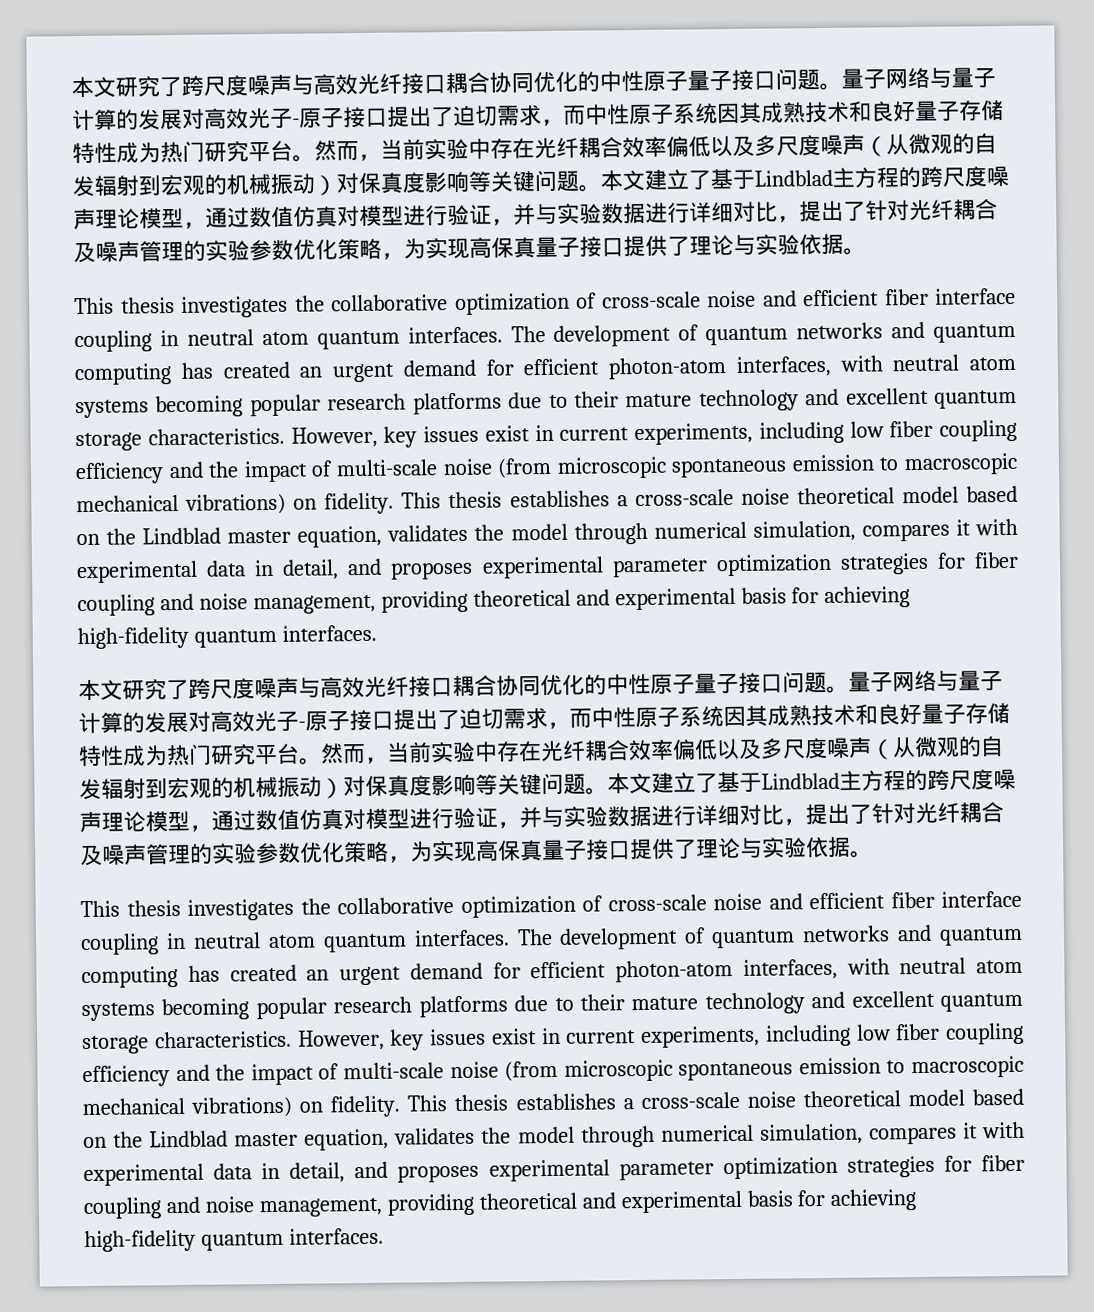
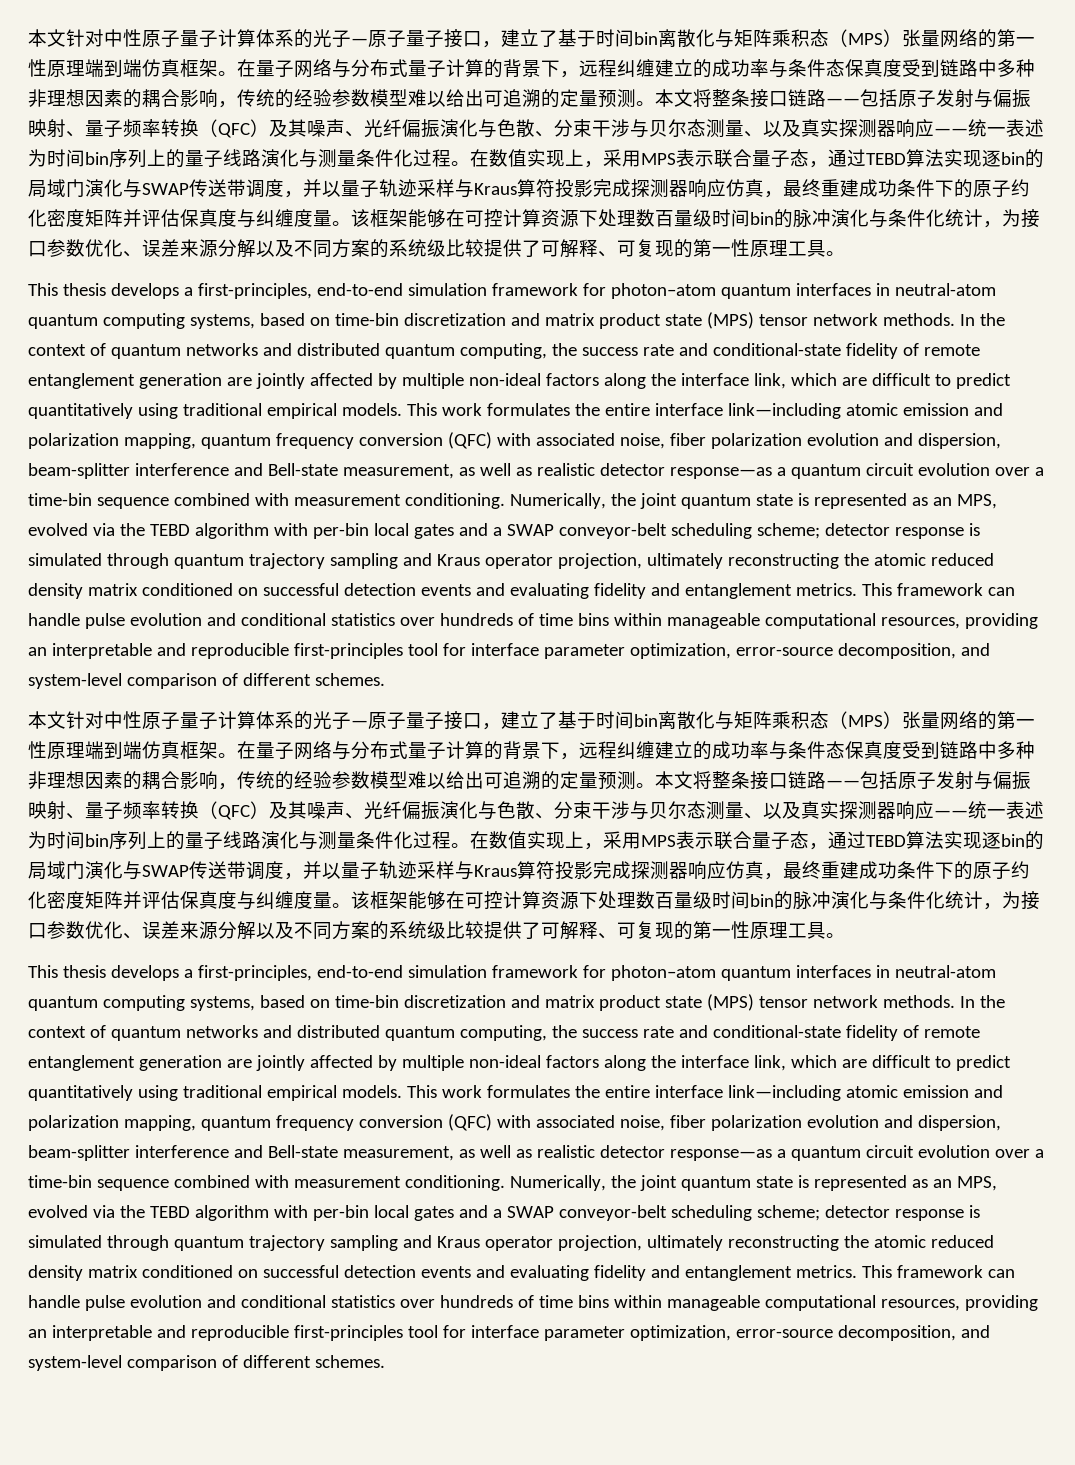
[71,67,996,98] [72,100,1004,132] [72,133,997,164] [72,165,1009,197] [73,198,998,231] [73,233,866,264] [74,287,1016,318] [74,321,1016,353] [74,354,1016,386] [75,387,1017,419] [75,419,1017,452] [75,452,1019,485] [76,485,1019,515] [76,518,1019,548] [76,551,1020,584] [77,586,911,617] [77,624,377,650] [78,670,1003,701] [78,702,1010,735] [78,736,1004,767] [79,768,1016,800] [79,801,1004,834] [80,836,873,867] [80,890,1022,921] [80,924,1023,956] [81,957,1023,989] [81,990,1023,1022] [82,1022,1024,1055] [82,1055,1025,1088] [82,1088,1025,1118] [83,1121,1026,1151] [83,1154,1026,1187] [83,1189,918,1220] [84,1227,384,1253] 本文研究了跨尺度噪声与高效光纤接口耦合协同优化的中性原子量子接口问题。量子网络与量子计算的发展对高效光子-原子接口提出了迫切需求，而中性原子系统因其成熟技术和良好量子存储特性成为热门研究平台。然而，当前实验中存在光纤耦合效率偏低以及多尺度噪声（从微观的自发辐射到宏观的机械振动）对保真度影响等关键问题。本文建立了基于Lindblad主方程的跨尺度噪声理论模型，通过数值仿真对模型进行验证，并与实验数据进行详细对比，提出了针对光纤耦合及噪声管理的实验参数优化策略，为实现高保真量子接口提供了理论与实验依据。 // This thesis investigates the collaborative optimization of cross-scale noise and efficient fiber interface coupling in neutral atom quantum interfaces. The development of quantum networks and quantum computing has created an urgent demand for efficient photon-atom interfaces, with neutral atom systems becoming popular research platforms due to their mature technology and excellent quantum storage characteristics. However, key issues exist in current experiments, including low fiber coupling efficiency and the impact of multi-scale noise (from microscopic spontaneous emission to macroscopic mechanical vibrations) on fidelity. This thesis establishes a cross-scale noise theoretical model based on the Lindblad master equation, validates the model through numerical simulation, compares it with experimental data in detail, and proposes experimental parameter optimization strategies for fiber coupling and noise management, providing theoretical and experimental basis for achieving high-fidelity quantum interfaces. // 本文研究了跨尺度噪声与高效光纤接口耦合协同优化的中性原子量子接口问题。量子网络与量子计算的发展对高效光子-原子接口提出了迫切需求，而中性原子系统因其成熟技术和良好量子存储特性成为热门研究平台。然而，当前实验中存在光纤耦合效率偏低以及多尺度噪声（从微观的自发辐射到宏观的机械振动）对保真度影响等关键问题。本文建立了基于Lindblad主方程的跨尺度噪声理论模型，通过数值仿真对模型进行验证，并与实验数据进行详细对比，提出了针对光纤耦合及噪声管理的实验参数优化策略，为实现高保真量子接口提供了理论与实验依据。 // This thesis investigates the collaborative optimization of cross-scale noise and efficient fiber interface coupling in neutral atom quantum interfaces. The development of quantum networks and quantum computing has created an urgent demand for efficient photon-atom interfaces, with neutral atom systems becoming popular research platforms due to their mature technology and excellent quantum storage characteristics. However, key issues exist in current experiments, including low fiber coupling efficiency and the impact of multi-scale noise (from microscopic spontaneous emission to macroscopic mechanical vibrations) on fidelity. This thesis establishes a cross-scale noise theoretical model based on the Lindblad master equation, validates the model through numerical simulation, compares it with experimental data in detail, and proposes experimental parameter optimization strategies for fiber coupling and noise management, providing theoretical and experimental basis for achieving high-fidelity quantum interfaces. -> [28,29,1035,48] [28,59,1035,78] [28,89,1031,108] [28,119,1044,138] [28,149,1044,168] [28,179,1030,198] [28,209,1040,228] [28,239,845,258] [28,283,996,299] [28,312,1005,329] [28,343,980,359] [28,373,1011,389] [28,403,1003,419] [28,432,1001,449] [28,463,1044,479] [28,493,997,509] [28,523,980,539] [28,553,994,569] [28,583,1015,599] [28,613,1038,629] [28,643,990,659] [28,673,385,689] [28,711,1035,730] [28,741,1035,760] [28,771,1031,790] [28,801,1044,820] [28,831,1044,850] [28,861,1030,880] [28,891,1040,910] [28,921,845,940] [28,965,996,981] [28,994,1005,1011] [28,1025,980,1041] [28,1055,1011,1071] [28,1085,1003,1101] [28,1114,1001,1131] [28,1145,1044,1161] [28,1175,997,1191] [28,1205,980,1221] [28,1235,994,1251] [28,1265,1015,1281] [28,1295,1038,1311] [28,1325,990,1341] [28,1355,385,1371] 本文针对中性原子量子计算体系的光子—原子量子接口，建立了基于时间bin离散化与矩阵乘积态（MPS）张量网络的第一性原理端到端仿真框架。在量子网络与分布式量子计算的背景下，远程纠缠建立的成功率与条件态保真度受到链路中多种非理想因素的耦合影响，传统的经验参数模型难以给出可追溯的定量预测。本文将整条接口链路——包括原子发射与偏振映射、量子频率转换（QFC）及其噪声、光纤偏振演化与色散、分束干涉与贝尔态测量、以及真实探测器响应——统一表述为时间bin序列上的量子线路演化与测量条件化过程。在数值实现上，采用MPS表示联合量子态，通过TEBD算法实现逐bin的局域门演化与SWAP传送带调度，并以量子轨迹采样与Kraus算符投影完成探测器响应仿真，最终重建成功条件下的原子约化密度矩阵并评估保真度与纠缠度量。该框架能够在可控计算资源下处理数百量级时间bin的脉冲演化与条件化统计，为接口参数优化、误差来源分解以及不同方案的系统级比较提供了可解释、可复现的第一性原理工具。 // This thesis develops a first-principles, end-to-end simulation framework for photon–atom quantum interfaces in neutral-atom quantum computing systems, based on time-bin discretization and matrix product state (MPS) tensor network methods. In the context of quantum networks and distributed quantum computing, the success rate and conditional-state fidelity of remote entanglement generation are jointly affected by multiple non-ideal factors along the interface link, which are difficult to predict quantitatively using traditional empirical models. This work formulates the entire interface link—including atomic emission and polarization mapping, quantum frequency conversion (QFC) with associated noise, fiber polarization evolution and dispersion, beam-splitter interference and Bell-state measurement, as well as realistic detector response—as a quantum circuit evolution over a time-bin sequence combined with measurement conditioning. Numerically, the joint quantum state is represented as an MPS, evolved via the TEBD algorithm with per-bin local gates and a SWAP conveyor-belt scheduling scheme; detector response is simulated through quantum trajectory sampling and Kraus operator projection, ultimately reconstructing the atomic reduced density matrix conditioned on successful detection events and evaluating fidelity and entanglement metrics. This framework can handle pulse evolution and conditional statistics over hundreds of time bins within manageable computational resources, providing an interpretable and reproducible first-principles tool for interface parameter optimization, error-source decomposition, and system-level comparison of different schemes. // 本文针对中性原子量子计算体系的光子—原子量子接口，建立了基于时间bin离散化与矩阵乘积态（MPS）张量网络的第一性原理端到端仿真框架。在量子网络与分布式量子计算的背景下，远程纠缠建立的成功率与条件态保真度受到链路中多种非理想因素的耦合影响，传统的经验参数模型难以给出可追溯的定量预测。本文将整条接口链路——包括原子发射与偏振映射、量子频率转换（QFC）及其噪声、光纤偏振演化与色散、分束干涉与贝尔态测量、以及真实探测器响应——统一表述为时间bin序列上的量子线路演化与测量条件化过程。在数值实现上，采用MPS表示联合量子态，通过TEBD算法实现逐bin的局域门演化与SWAP传送带调度，并以量子轨迹采样与Kraus算符投影完成探测器响应仿真，最终重建成功条件下的原子约化密度矩阵并评估保真度与纠缠度量。该框架能够在可控计算资源下处理数百量级时间bin的脉冲演化与条件化统计，为接口参数优化、误差来源分解以及不同方案的系统级比较提供了可解释、可复现的第一性原理工具。 // This thesis develops a first-principles, end-to-end simulation framework for photon–atom quantum interfaces in neutral-atom quantum computing systems, based on time-bin discretization and matrix product state (MPS) tensor network methods. In the context of quantum networks and distributed quantum computing, the success rate and conditional-state fidelity of remote entanglement generation are jointly affected by multiple non-ideal factors along the interface link, which are difficult to predict quantitatively using traditional empirical models. This work formulates the entire interface link—including atomic emission and polarization mapping, quantum frequency conversion (QFC) with associated noise, fiber polarization evolution and dispersion, beam-splitter interference and Bell-state measurement, as well as realistic detector response—as a quantum circuit evolution over a time-bin sequence combined with measurement conditioning. Numerically, the joint quantum state is represented as an MPS, evolved via the TEBD algorithm with per-bin local gates and a SWAP conveyor-belt scheduling scheme; detector response is simulated through quantum trajectory sampling and Kraus operator projection, ultimately reconstructing the atomic reduced density matrix conditioned on successful detection events and evaluating fidelity and entanglement metrics. This framework can handle pulse evolution and conditional statistics over hundreds of time bins within manageable computational resources, providing an interpretable and reproducible first-principles tool for interface parameter optimization, error-source decomposition, and system-level comparison of different schemes.

